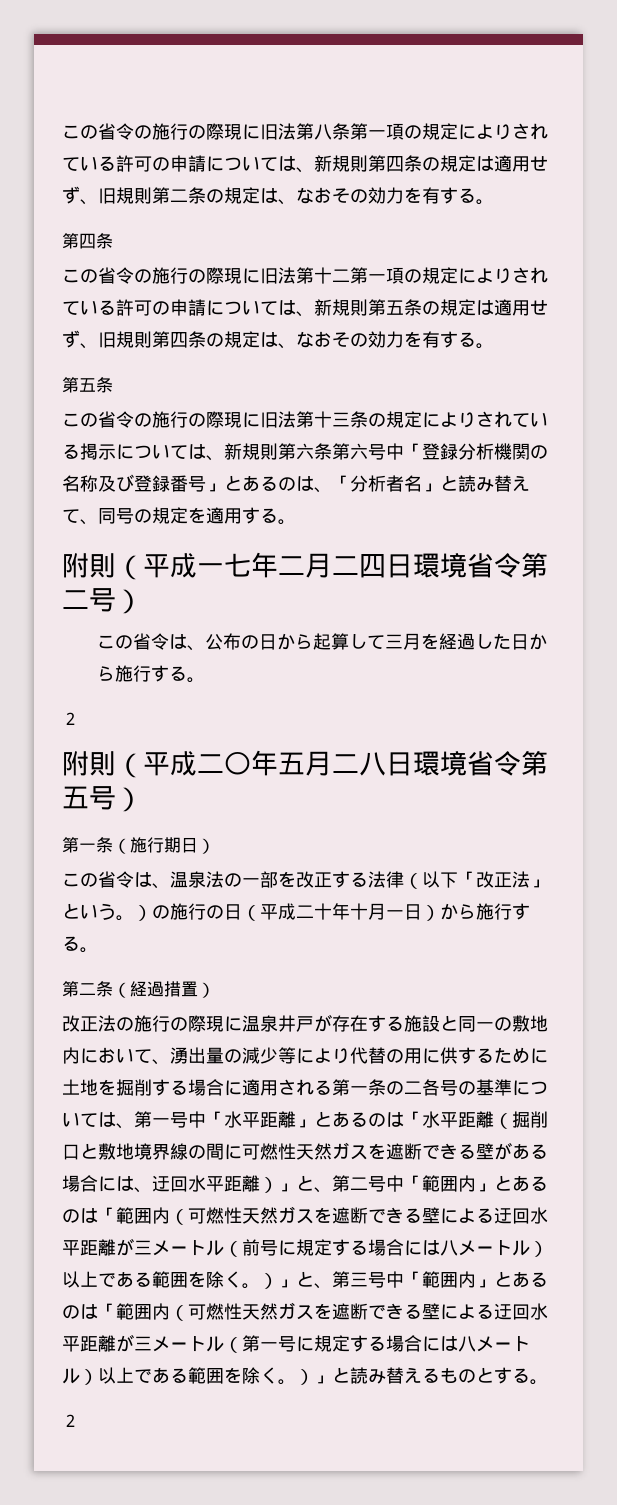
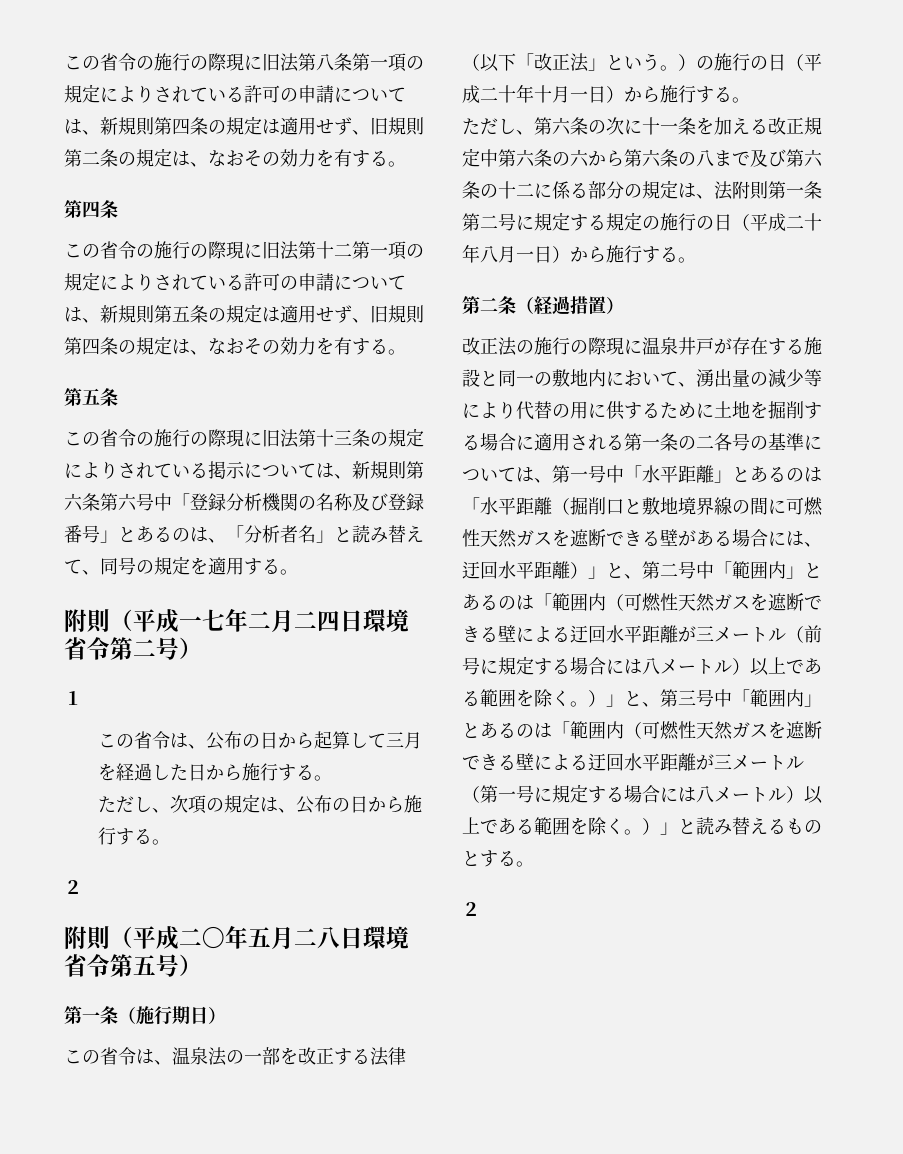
(143, 601) none -> [64,691,82,705] // １
(206, 680) none -> [98,794,423,814] [98,827,171,845] // ただし、次項の規定は、公布の日から施行する。
(98, 950) none -> [462,117,822,135] [462,148,823,167] [462,180,822,200] [462,212,822,231] [462,244,696,263] // ただし、第六条の次に十一条を加える改正規定中第六条の六から第六条の八まで及び第六条の十二に係る部分の規定は、法附則第一条第二号に規定する規定の施行の日（平成二十年八月一日）から施行する。

